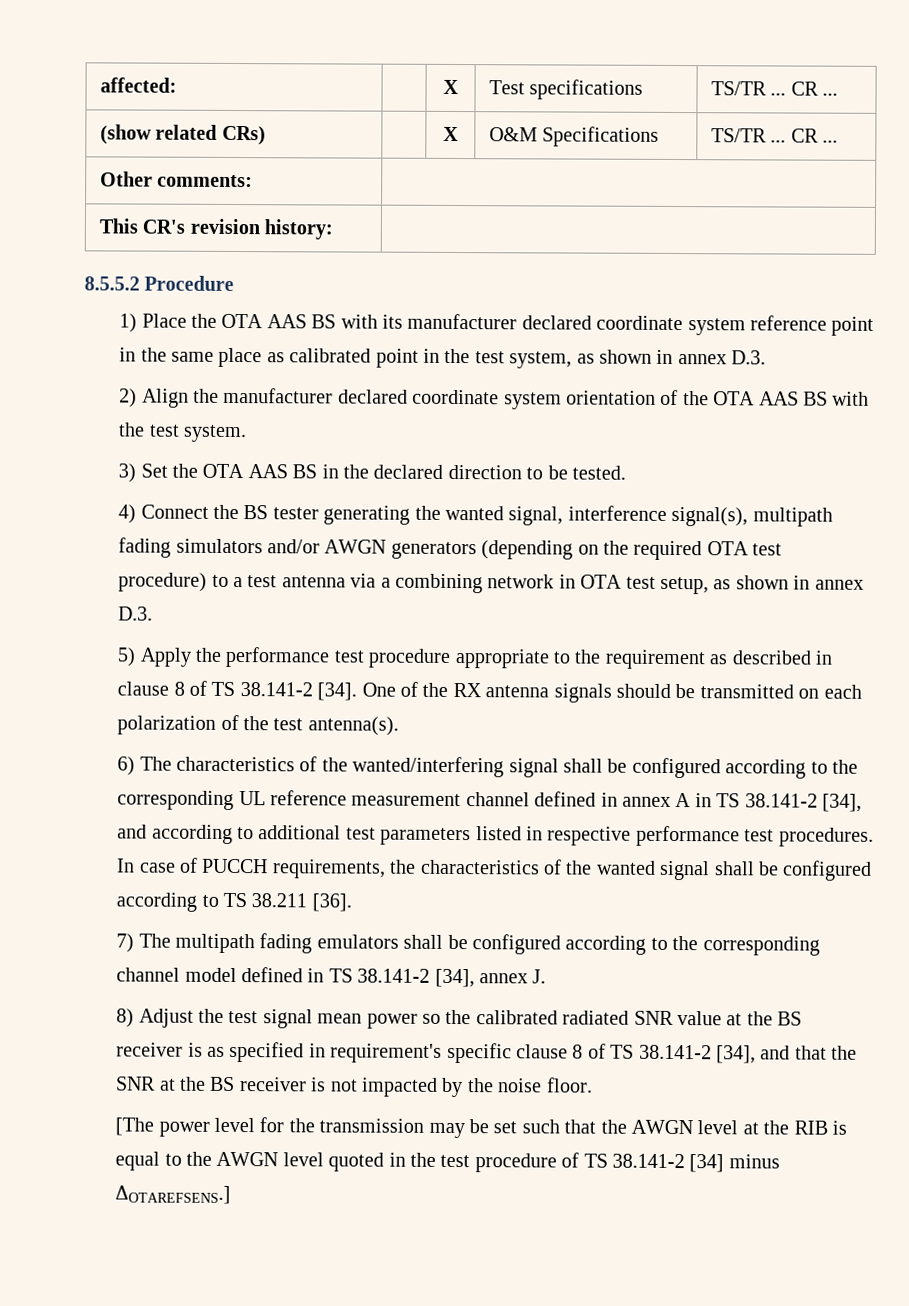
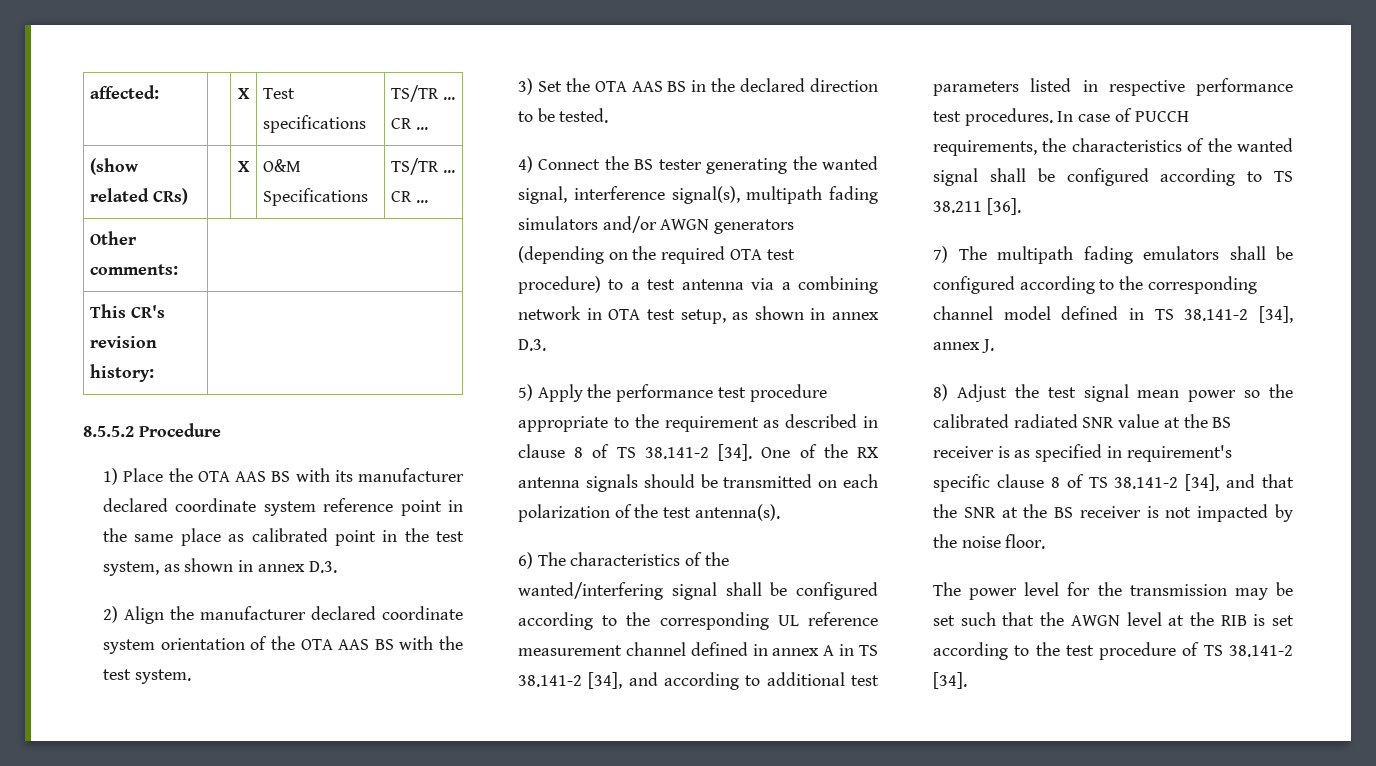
[115,1117,155,1136] [The -> [933,582,962,596] The
[115,1151,406,1172] equal to the AWGN level quoted in -> [1272,615,1294,626] [933,642,1030,660] set according to
[689,1154,780,1173] [115,1185,232,1204] [34] minus ΔOTAREFSENS.] -> [933,672,968,689] [34].

